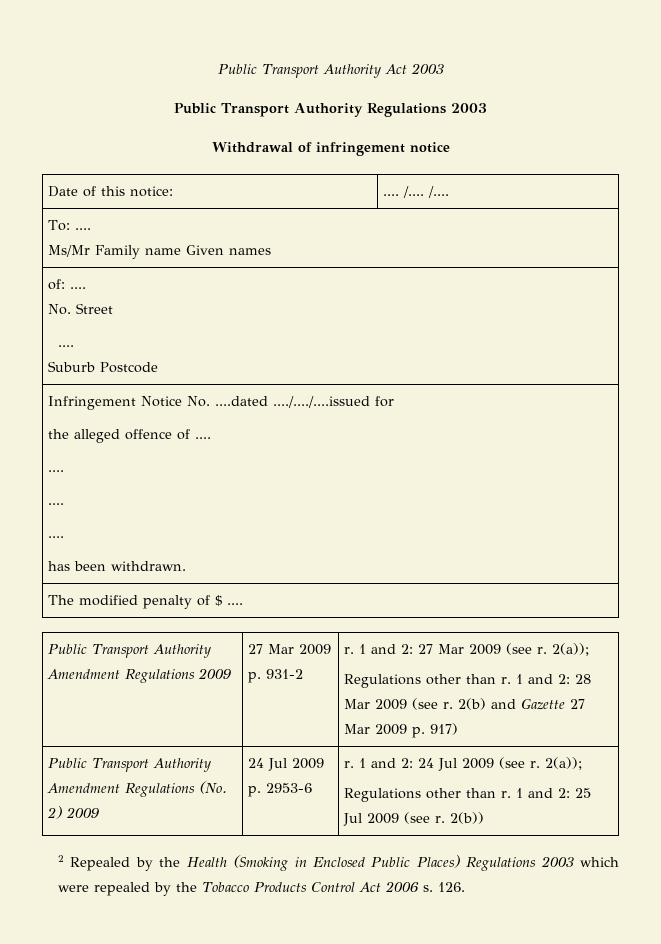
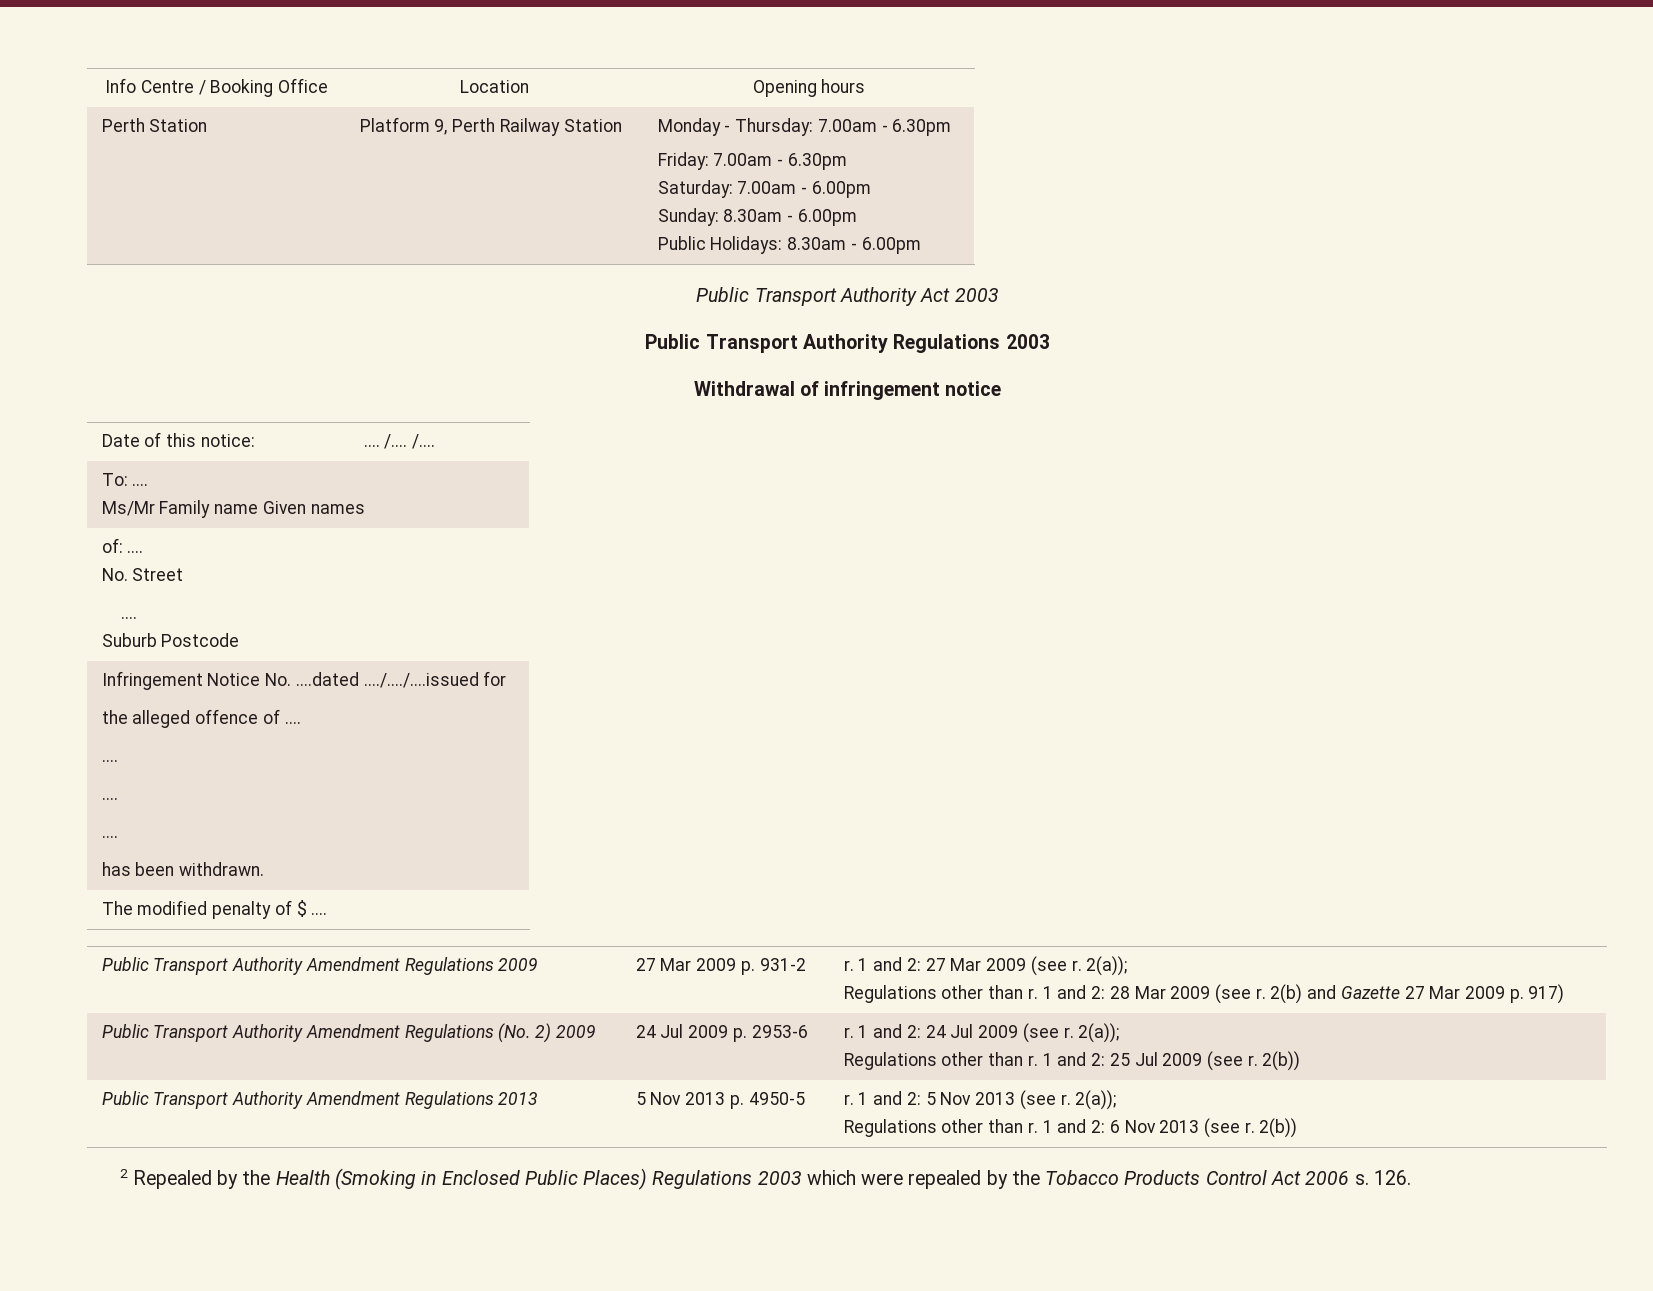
(217, 69) none -> [105,78,328,97] [460,80,529,93] [752,79,866,97] [101,118,208,132] [359,117,622,136] [657,118,952,136] [657,152,847,170] [657,180,871,198] [657,208,857,226] [657,236,921,254] Info Centre / Booking Office | Location | Opening hours // Perth Station | Platform 9, Perth Railway Station | Monday - Thursday: 7.00am - 6.30pm // Friday: 7.00am - 6.30pm // Saturday: 7.00am - 6.00pm // Sunday: 8.30am - 6.00pm // Public Holidays: 8.30am - 6.00pm //
(485, 818) none -> [101,1091,539,1109] [635,1092,805,1109] [843,1090,1117,1110] [843,1118,1298,1138] // Public Transport Authority Amendment Regulations 2013 | 5 Nov 2013 p. 4950-5 | r. 1 and 2: 5 Nov 2013 (see r. 2(a)); // Regulations other than r. 1 and 2: 6 Nov 2013 (see r. 2(b))

